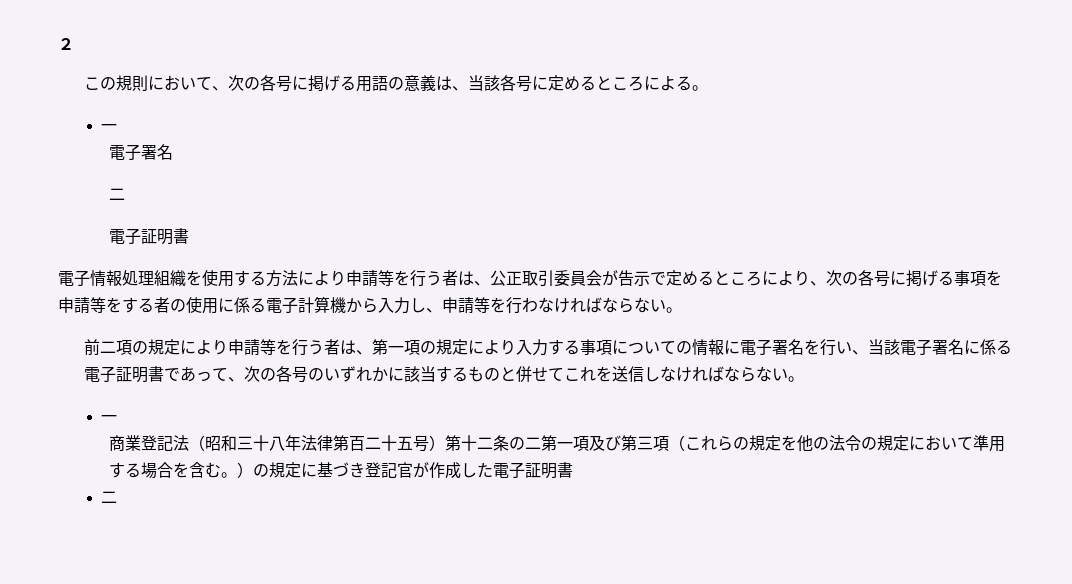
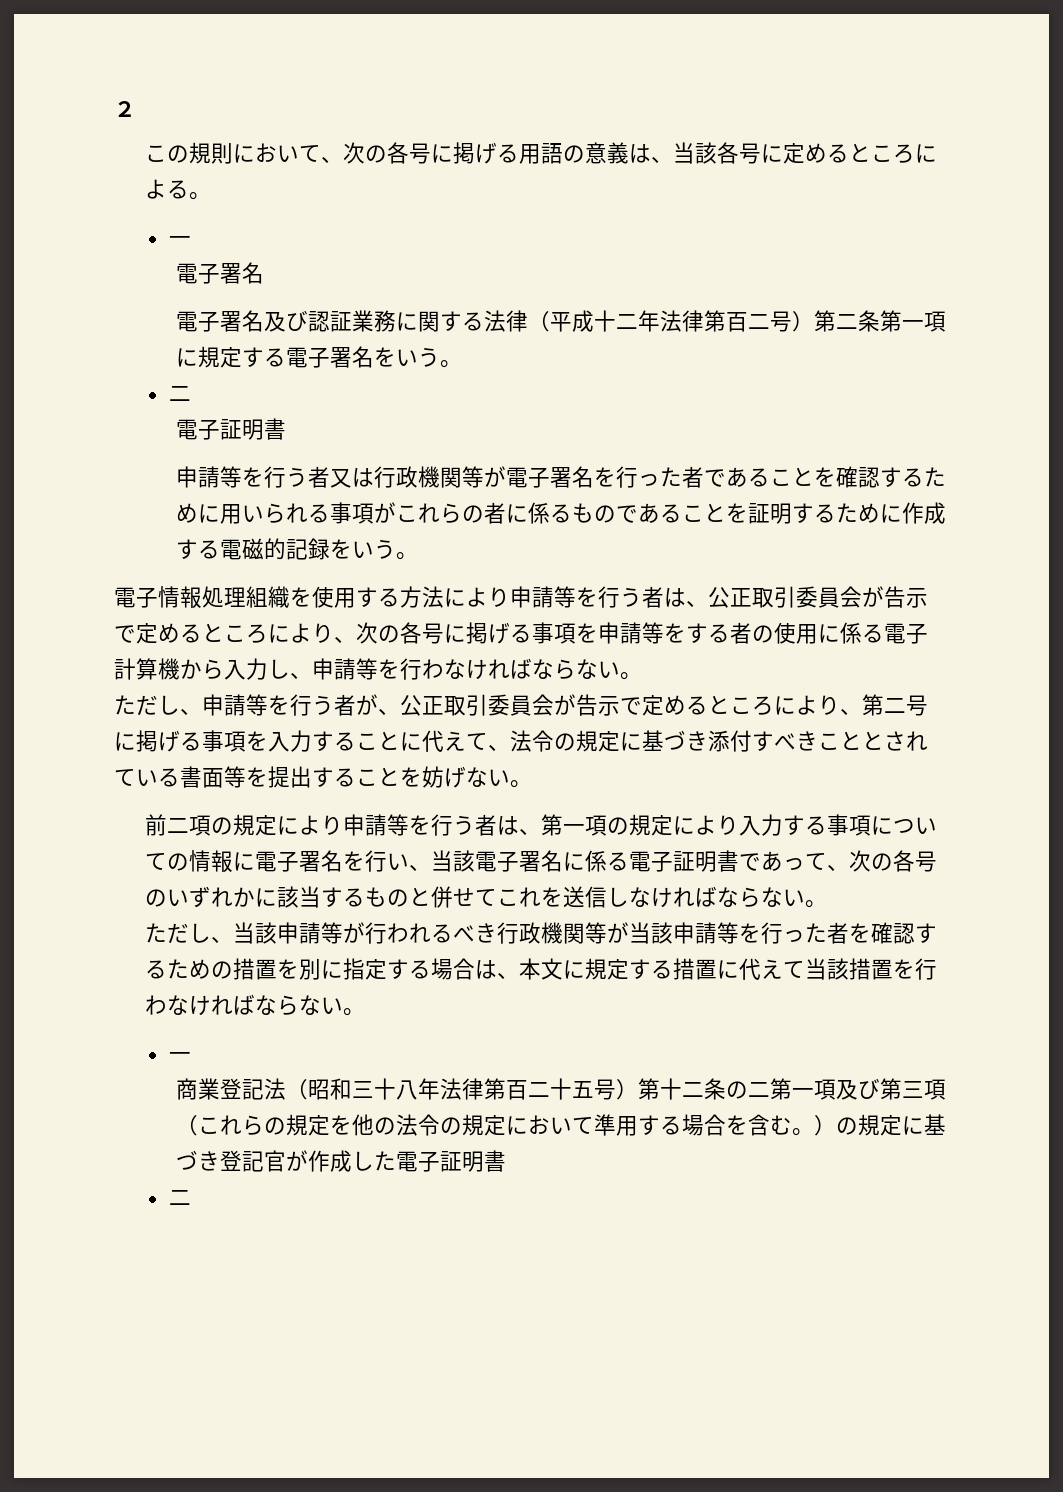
[109,188,126,200] [109,228,190,245] 二 // 電子証明書 -> [175,310,946,332] [175,346,462,368] [168,386,191,401] [175,418,286,440] [175,466,946,488] [175,502,946,524] [175,538,418,560] 電子署名及び認証業務に関する法律（平成十二年法律第百二号）第二条第一項に規定する電子署名をいう。 // 二 // 電子証明書 // 申請等を行う者又は行政機関等が電子署名を行った者であることを確認するために用いられる事項がこれらの者に係るものであることを証明するために作成する電磁的記録をいう。
(682, 310) none -> [114,694,928,716] [114,730,928,752] [114,766,532,788] // ただし、申請等を行う者が、公正取引委員会が告示で定めるところにより、第二号に掲げる事項を入力することに代えて、法令の規定に基づき添付すべきこととされている書面等を提出することを妨げない。
(804, 379) none -> [144,922,937,944] [144,958,937,980] [144,994,365,1016] // ただし、当該申請等が行われるべき行政機関等が当該申請等を行った者を確認するための措置を別に指定する場合は、本文に規定する措置に代えて当該措置を行わなければならない。

